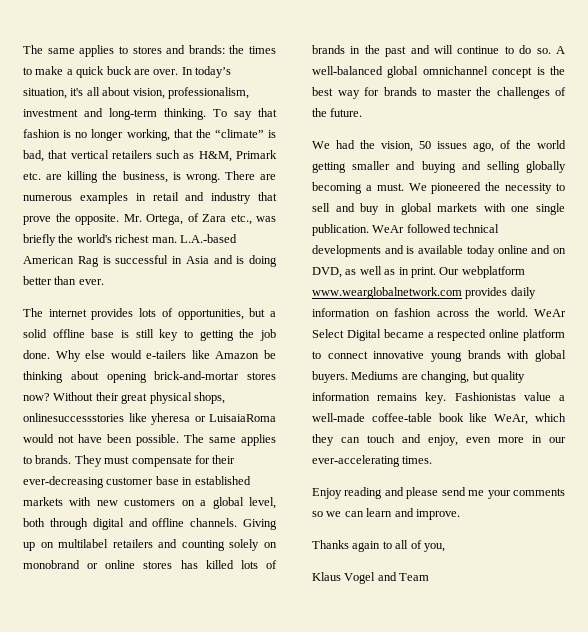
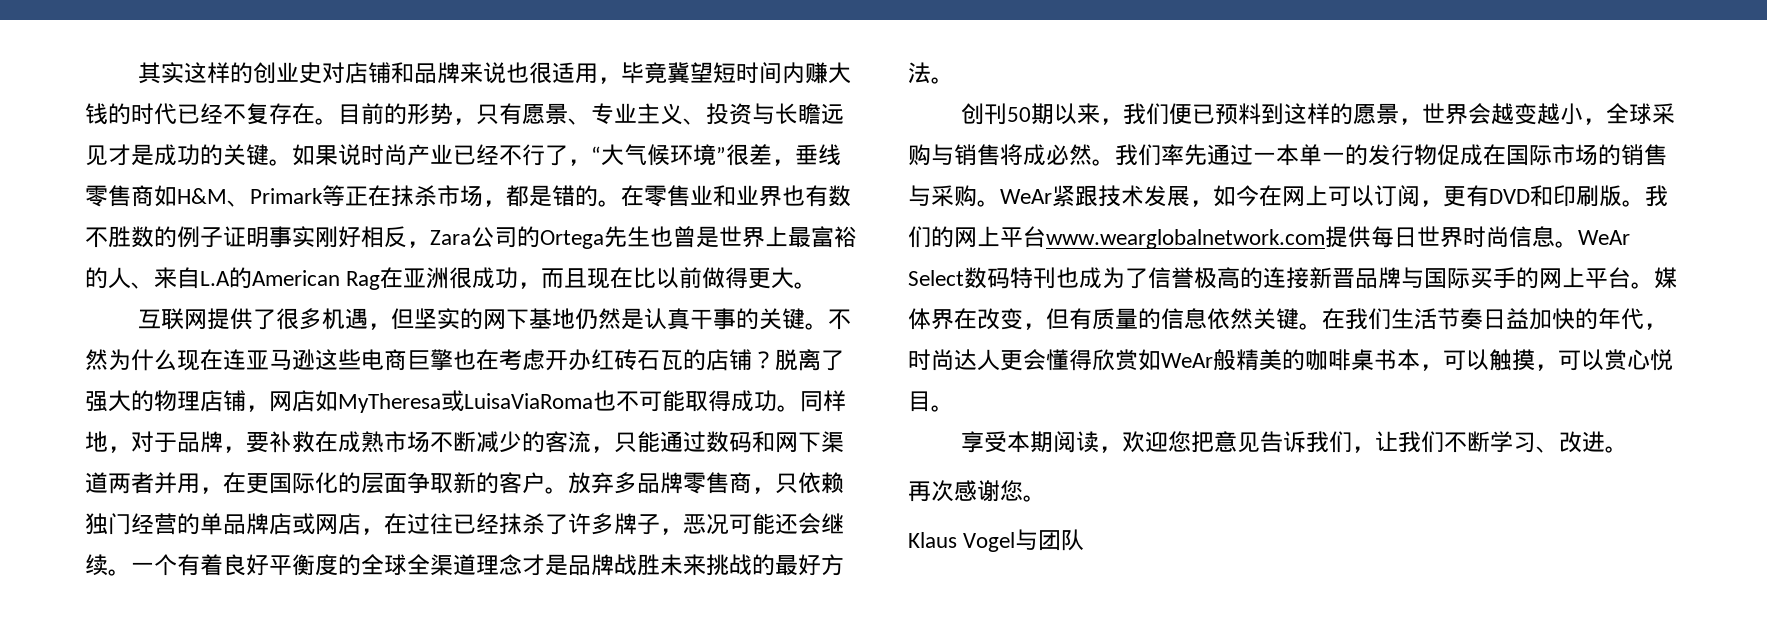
[23,45,276,57] [23,66,231,78] [23,87,249,99] [23,108,277,120] [23,129,276,141] [23,150,277,162] [23,171,276,183] [23,192,277,204] [23,213,276,225] [23,234,237,246] [23,255,277,267] [23,276,104,285] [23,308,276,320] [23,329,276,341] [23,350,276,362] [23,371,276,383] [23,392,225,404] [23,413,276,425] [23,434,276,446] [23,455,236,467] [23,476,251,488] [23,497,276,509] [23,518,277,530] [23,539,278,551] [23,560,277,569] [312,45,565,57] [312,66,565,78] [312,87,566,99] [312,108,363,117] [312,140,566,152] [312,161,566,173] [312,182,565,194] [312,203,565,215] [312,224,500,236] [312,245,566,257] [312,266,525,278] [312,287,536,299] [312,308,566,317] [312,329,565,341] [312,350,566,362] [312,371,525,383] [312,392,565,404] [312,413,566,425] [312,434,566,446] [312,455,433,467] [312,487,565,499] [312,508,460,520] [312,540,445,552] The same applies to stores and brands: the times to make a quick buck are over. In today’s situation, it's all about vision, professionalism, investment and long-term thinking. To say that fashion is no longer working, that the “climate” is bad, that vertical retailers such as H&M, Primark etc. are killing the business, is wrong. There are numerous examples in retail and industry that prove the opposite. Mr. Ortega, of Zara etc., was briefly the world's richest man. L.A.-based American Rag is successful in Asia and is doing better than ever. // The internet provides lots of opportunities, but a solid offline base is still key to getting the job done. Why else would e-tailers like Amazon be thinking about opening brick-and-mortar stores now? Without their great physical shops, onlinesuccessstories like yheresa or LuisaiaRoma would not have been possible. The same applies to brands. They must compensate for their ever-decreasing customer base in established markets with new customers on a global level, both through digital and offline channels. Giving up on multilabel retailers and counting solely on monobrand or online stores has killed lots of brands in the past and will continue to do so. A well-balanced global omnichannel concept is the best way for brands to master the challenges of the future. // We had the vision, 50 issues ago, of the world getting smaller and buying and selling globally becoming a must. We pioneered the necessity to sell and buy in global markets with one single publication. WeAr followed technical developments and is available today online and on DVD, as well as in print. Our webplatform www.wearglobalnetwork.com provides daily information on fashion across the world. WeAr Select Digital became a respected online platform to connect innovative young brands with global buyers. Mediums are changing, but quality information remains key. Fashionistas value a well-made coffee-table book like WeAr, which they can touch and enjoy, even more in our ever-accelerating times. // Enjoy reading and please send me your comments so we can learn and improve. // Thanks again to all of you, -> [138,62,852,84] [85,103,844,125] [85,144,841,166] [85,185,851,207] [85,226,857,249] [85,267,818,290] [138,308,852,330] [85,349,844,371] [85,390,846,413] [85,431,844,453] [85,472,844,494] [85,513,844,535] [85,554,844,576] [908,62,954,84] [961,103,1676,125] [908,144,1667,166] [908,185,1668,207] [908,226,1630,249] [908,267,1677,289] [908,308,1667,330] [908,349,1673,371] [908,391,954,412] [961,431,1629,453] [908,480,1046,502] 其实这样的创业史对店铺和品牌来说也很适用，毕竟冀望短时间内赚大钱的时代已经不复存在。目前的形势，只有愿景、专业主义、投资与长瞻远见才是成功的关键。如果说时尚产业已经不行了，“大气候环境”很差，垂线零售商如H&M、Primark等正在抹杀市场，都是错的。在零售业和业界也有数不胜数的例子证明事实刚好相反，Zara公司的Ortega先生也曾是世界上最富裕的人、来自L.A的American Rag在亚洲很成功，而且现在比以前做得更大。 // 互联网提供了很多机遇，但坚实的网下基地仍然是认真干事的关键。不然为什么现在连亚马逊这些电商巨擎也在考虑开办红砖石瓦的店铺？脱离了强大的物理店铺，网店如MyTheresa或LuisaViaRoma也不可能取得成功。同样地，对于品牌，要补救在成熟市场不断减少的客流，只能通过数码和网下渠道两者并用，在更国际化的层面争取新的客户。放弃多品牌零售商，只依赖独门经营的单品牌店或网店，在过往已经抹杀了许多牌子，恶况可能还会继续。一个有着良好平衡度的全球全渠道理念才是品牌战胜未来挑战的最好方法。 // 创刊50期以来，我们便已预料到这样的愿景，世界会越变越小，全球采购与销售将成必然。我们率先通过一本单一的发行物促成在国际市场的销售与采购。WeAr紧跟技术发展，如今在网上可以订阅，更有DVD和印刷版。我们的网上平台www.wearglobalnetwork.com提供每日世界时尚信息。WeAr Select数码特刊也成为了信誉极高的连接新晋品牌与国际买手的网上平台。媒体界在改变，但有质量的信息依然关键。在我们生活节奏日益加快的年代，时尚达人更会懂得欣赏如WeAr般精美的咖啡桌书本，可以触摸，可以赏心悦目。 // 享受本期阅读，欢迎您把意见告诉我们，让我们不断学习、改进。 // 再次感谢您。
[377,572,430,581] and Team -> [1015,529,1085,551] 与团队

